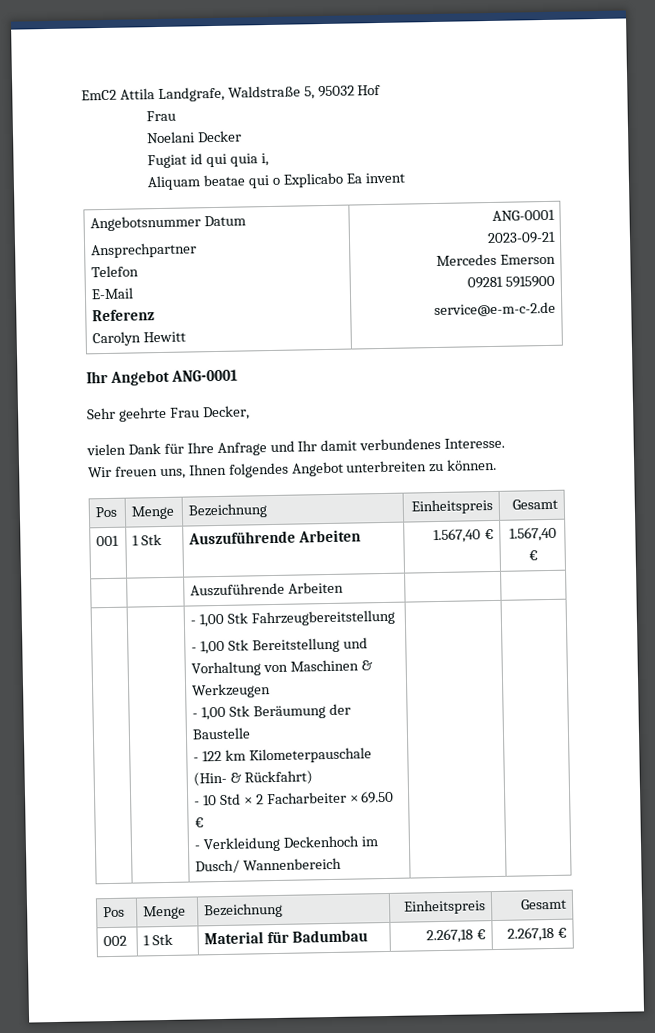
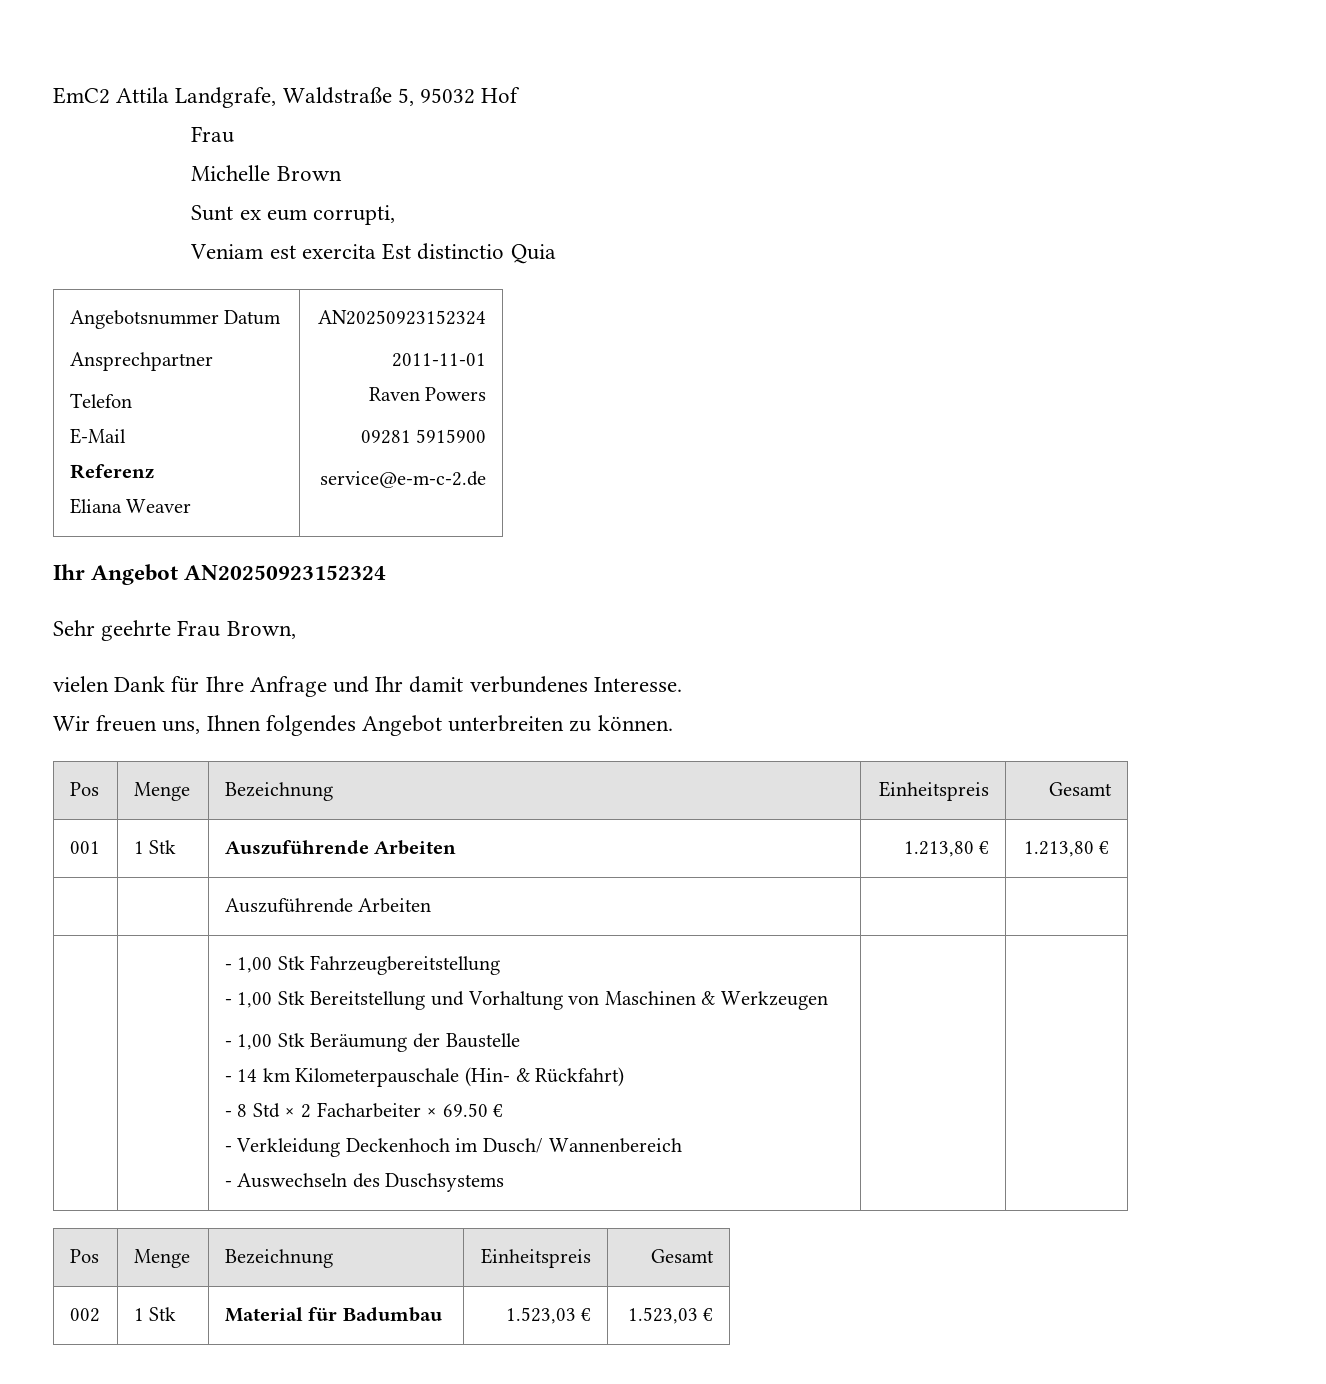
[146,130,243,144] [147,153,269,169] [147,172,405,191] Noelani Decker // Fugiat id qui quia i, // Aliquam beatae qui o Explicabo Ea invent -> [191,165,342,181] [191,205,396,225] [190,243,556,264] Michelle Brown // Sunt ex eum corrupti, // Veniam est exercita Est distinctio Quia
[92,331,187,347] [491,209,555,221] [486,231,556,245] [435,253,556,266] Carolyn Hewitt | ANG-0001 // 2023-09-21 // Mercedes Emerson -> [69,498,192,514] [318,310,487,325] [392,353,487,367] [368,387,487,401] Eliana Weaver | AN20250923152324 // 2011-11-01 // Raven Powers
[170,369,238,382] ANG-0001 -> [184,565,387,580] AN20250923152324
[201,405,250,421] Decker, -> [226,621,296,639] Brown,
[432,528,494,544] [508,526,557,542] 1.567,40 € | 1.567,40 -> [903,841,990,857] [1023,841,1094,857] 1.213,80 € | 1.213,80
[202,750,223,762] 122 -> [237,1069,258,1082] 14
[203,795,218,806] 10 -> [237,1104,248,1117] 8
(343, 864) none -> [224,1173,505,1192] // - Auswechseln des Duschsystems
[425,928,486,944] [506,926,554,942] 2.267,18 € | 2.267,18 -> [505,1307,592,1324] [627,1307,698,1324] 1.523,03 € | 1.523,03

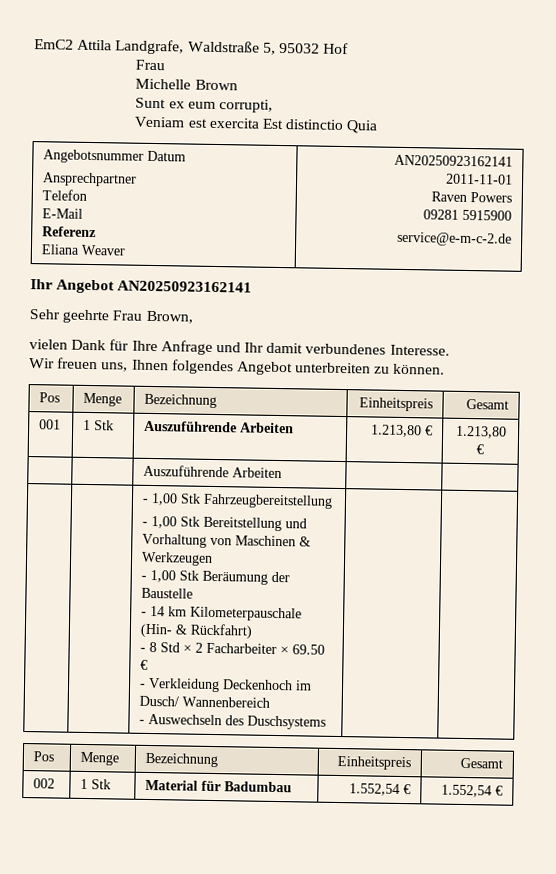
[318,310,487,325] AN20250923152324 -> [393,154,513,167] AN20250923162141
[184,565,387,580] AN20250923152324 -> [117,280,253,293] AN20250923162141
[505,1307,592,1324] [627,1307,698,1324] 1.523,03 € | 1.523,03 -> [348,783,411,796] [440,784,492,798] 1.552,54 € | 1.552,54

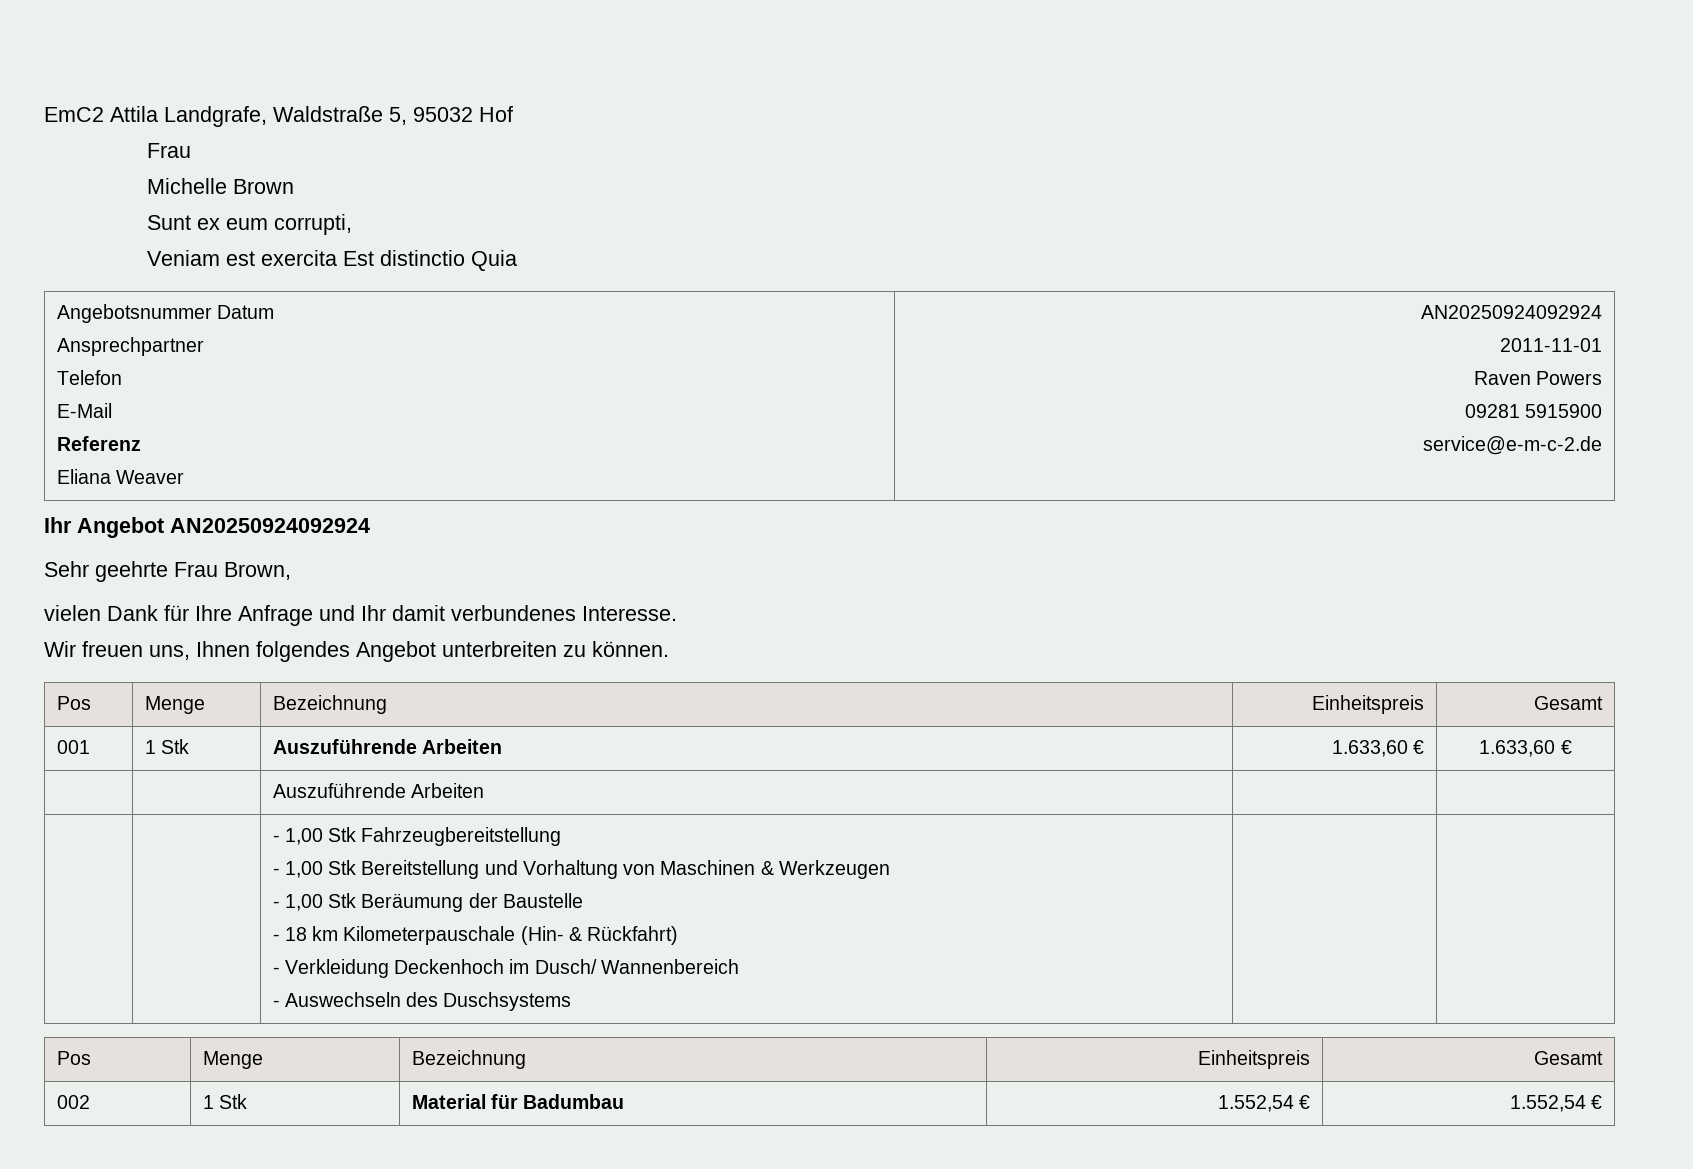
[393,154,513,167] AN20250923162141 -> [1421,305,1603,319] AN20250924092924
[117,280,253,293] AN20250923162141 -> [170,518,370,533] AN20250924092924
[370,424,433,438] [455,425,507,439] 1.213,80 € | 1.213,80 -> [1332,740,1425,757] [1479,740,1556,757] 1.633,60 € | 1.633,60
[150,605,166,617] 14 -> [284,927,307,941] 18
[140,641,326,655] [140,659,149,670] // - 8 Std × 2 Facharbeiter × 69.50 € -> (679, 935) none

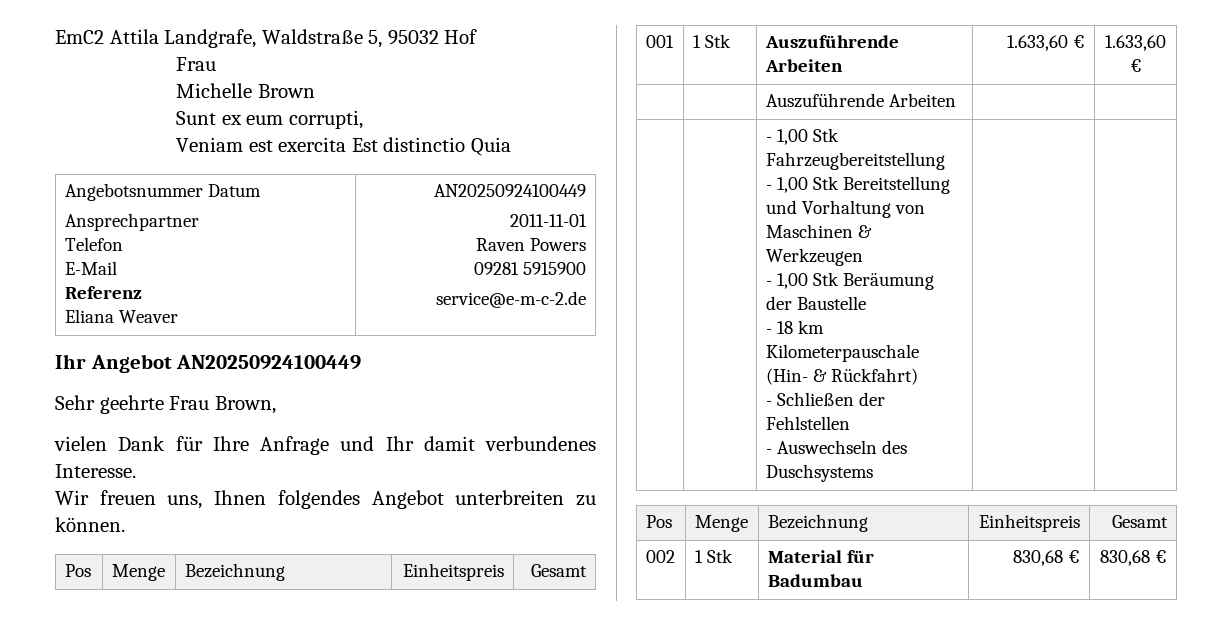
[1421,305,1603,319] AN20250924092924 -> [434,184,587,197] AN20250924100449
[170,518,370,533] AN20250924092924 -> [176,355,362,370] AN20250924100449
[284,959,739,978] Verkleidung Deckenhoch im Dusch/ Wannenbereich -> [776,392,885,406] [765,416,850,430] Schließen der Fehlstellen
[1218,1095,1311,1112] [1510,1095,1587,1112] 1.552,54 € | 1.552,54 -> [1013,550,1081,566] [1100,550,1151,566] 830,68 € | 830,68

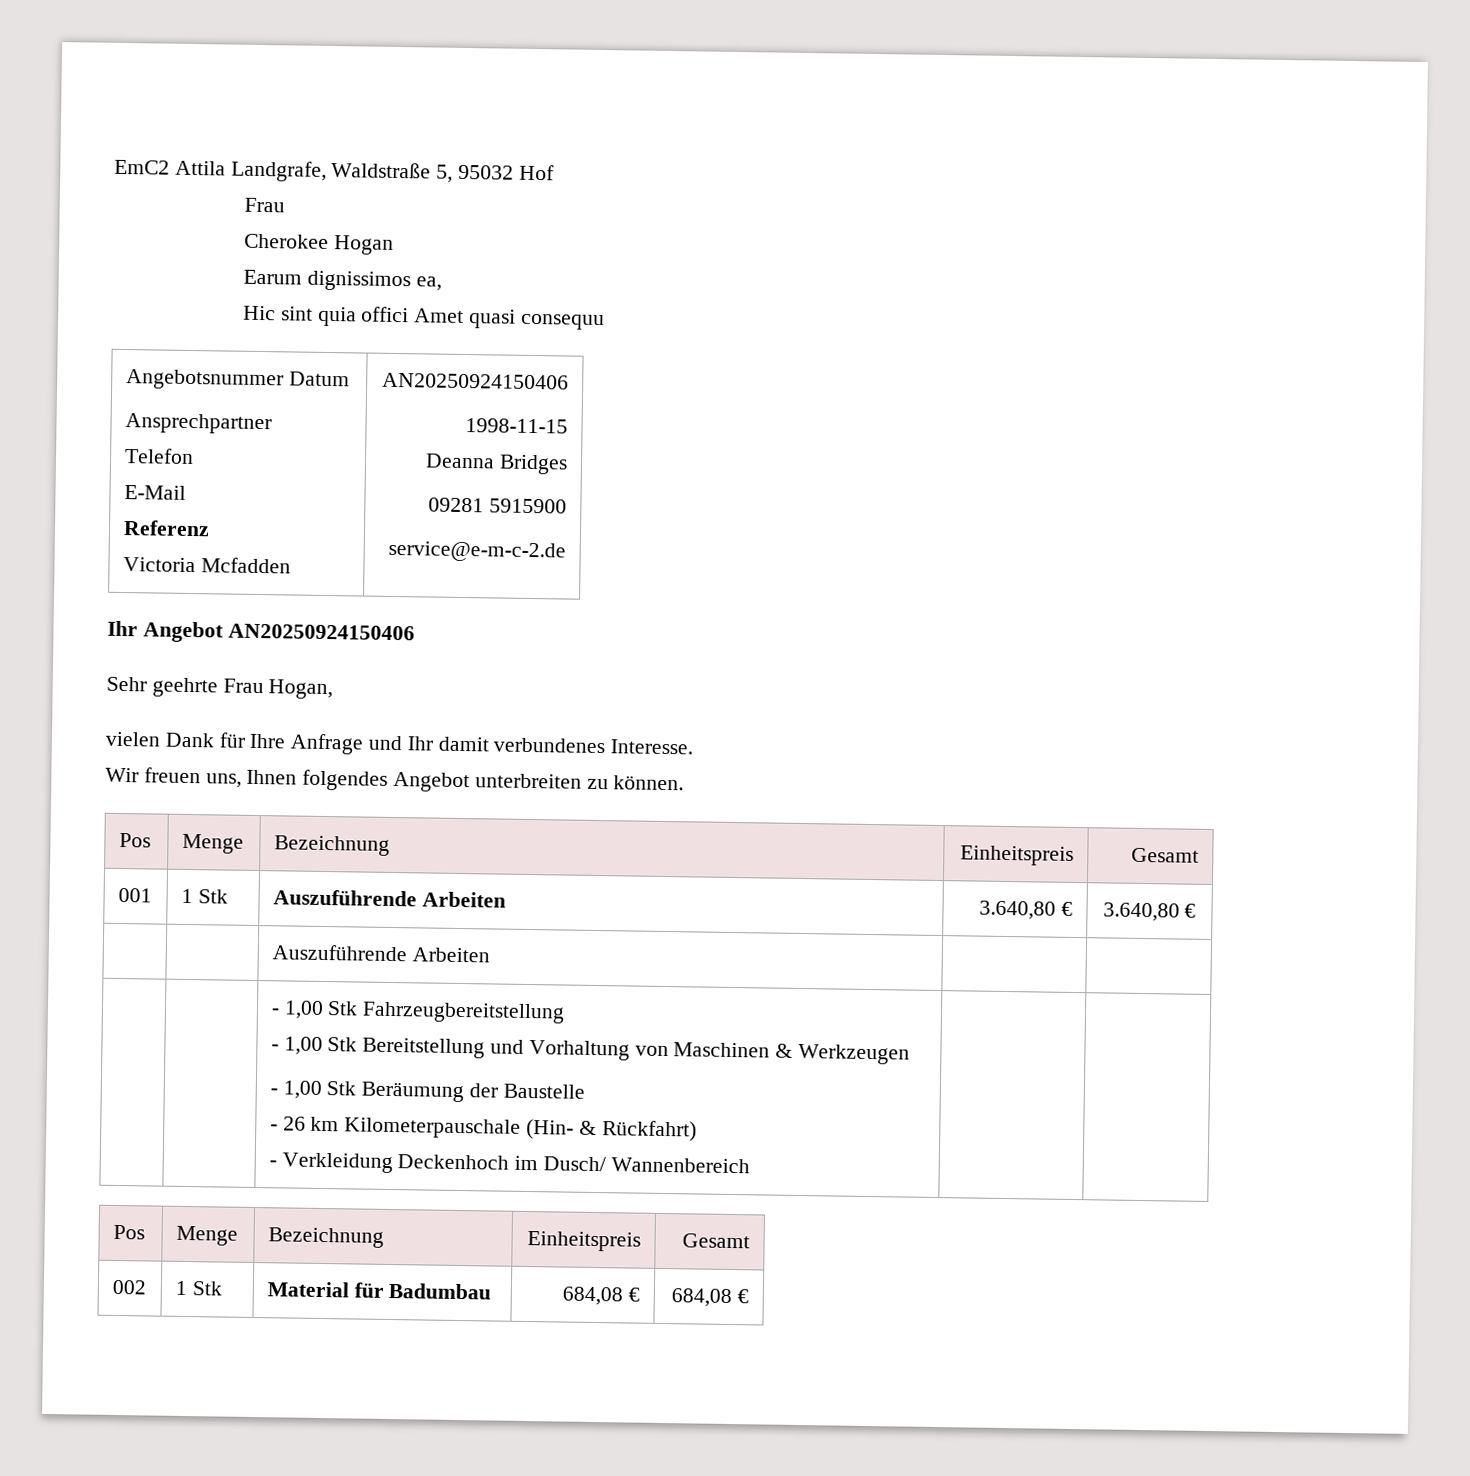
[176,83,315,98] [176,110,363,129] [176,137,511,156] Michelle Brown // Sunt ex eum corrupti, // Veniam est exercita Est distinctio Quia -> [243,233,394,255] [242,269,442,292] [242,305,605,331] Cherokee Hogan // Earum dignissimos ea, // Hic sint quia offici Amet quasi consequu
[64,309,178,323] [434,184,587,197] [510,214,588,227] [476,238,587,251] Eliana Weaver | AN20250924100449 // 2011-11-01 // Raven Powers -> [122,557,291,574] [382,372,570,390] [465,418,569,434] [425,453,569,475] Victoria Mcfadden | AN20250924150406 // 1998-11-15 // Deanna Bridges
[176,355,362,370] AN20250924100449 -> [227,623,415,641] AN20250924150406
[214,396,276,414] Brown, -> [268,679,334,700] Hogan,
[1007,35,1086,51] [1105,35,1166,51] 1.633,60 € | 1.633,60 -> [979,900,1074,920] [1102,902,1180,922] 3.640,80 € | 3.640,80
[776,321,793,334] 18 -> [282,1116,306,1131] 26
[776,392,885,406] [765,416,850,430] [765,440,907,454] [765,464,873,482] Schließen der Fehlstellen // - Auswechseln des Duschsystems -> [281,1152,750,1174] Verkleidung Deckenhoch im Dusch/ Wannenbereich
[1013,550,1081,566] [1100,550,1151,566] 830,68 € | 830,68 -> [562,1286,641,1306] [671,1288,733,1308] 684,08 € | 684,08

